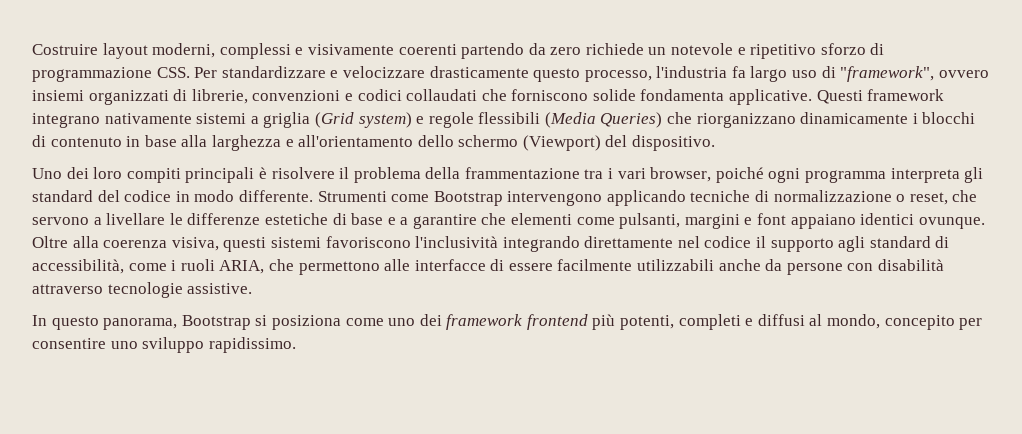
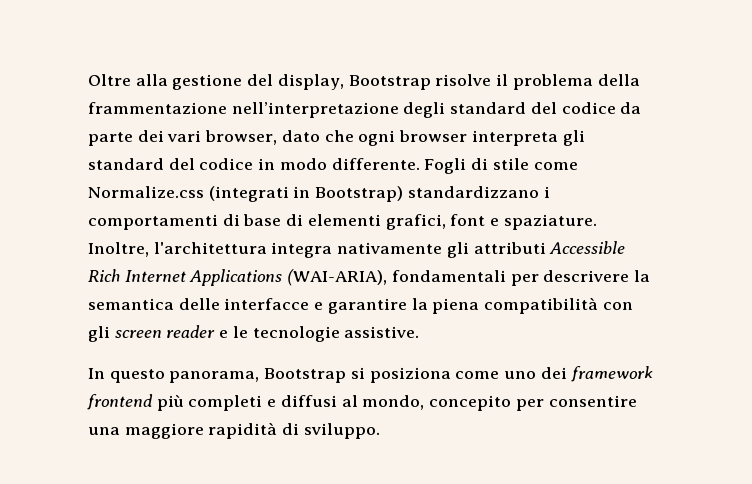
[32,43,885,59] [32,66,989,82] [32,89,945,105] [32,112,976,128] [32,135,716,151] [32,167,887,183] Costruire layout moderni, complessi e visivamente coerenti partendo da zero richiede un notevole e ripetitivo sforzo di programmazione CSS. Per standardizzare e velocizzare drasticamente questo processo, l'industria fa largo uso di "framework", ovvero insiemi organizzati di librerie, convenzioni e codici collaudati che forniscono solide fondamenta applicative. Questi framework integrano nativamente sistemi a griglia (Grid system) e regole flessibili (Media Queries) che riorganizzano dinamicamente i blocchi di contenuto in base alla larghezza e all'orientamento dello schermo (Viewport) del dispositivo. // Uno dei loro compiti principali è risolvere il problema della frammentazione tra i vari browser, poiché ogni programma -> [88,74,640,90] [88,102,642,118] [88,130,468,146] Oltre alla gestione del display, Bootstrap risolve il problema della frammentazione nell’interpretazione degli standard del codice da parte dei vari browser, dato che ogni browser
[317,190,978,206] [32,213,985,229] [32,236,950,252] [32,259,945,275] [32,284,103,294] Strumenti come Bootstrap intervengono applicando tecniche di normalizzazione o reset, che servono a livellare le differenze estetiche di base e a garantire che elementi come pulsanti, margini e font appaiano identici ovunque. Oltre alla coerenza visiva, questi sistemi favoriscono l'inclusività integrando direttamente nel codice il supporto agli standard di accessibilità, come i ruoli ARIA, che permettono alle interfacce di essere facilmente utilizzabili anche da persone con disabilità attraverso -> [424,158,578,174] [88,186,550,202] [88,214,597,230] [88,241,626,258] [88,269,651,286] [88,297,633,314] [88,325,248,342] Fogli di stile come Normalize.css (integrati in Bootstrap) standardizzano i comportamenti di base di elementi grafici, font e spaziature. Inoltre, l'architettura integra nativamente gli attributi Accessible Rich Internet Applications (WAI-ARIA), fondamentali per descrivere la semantica delle interfacce e garantire la piena compatibilità con gli screen reader e le
[620,315,675,330] potenti, -> (184, 403) none
[110,337,296,353] uno sviluppo rapidissimo. -> [88,422,380,439] una maggiore rapidità di sviluppo.

